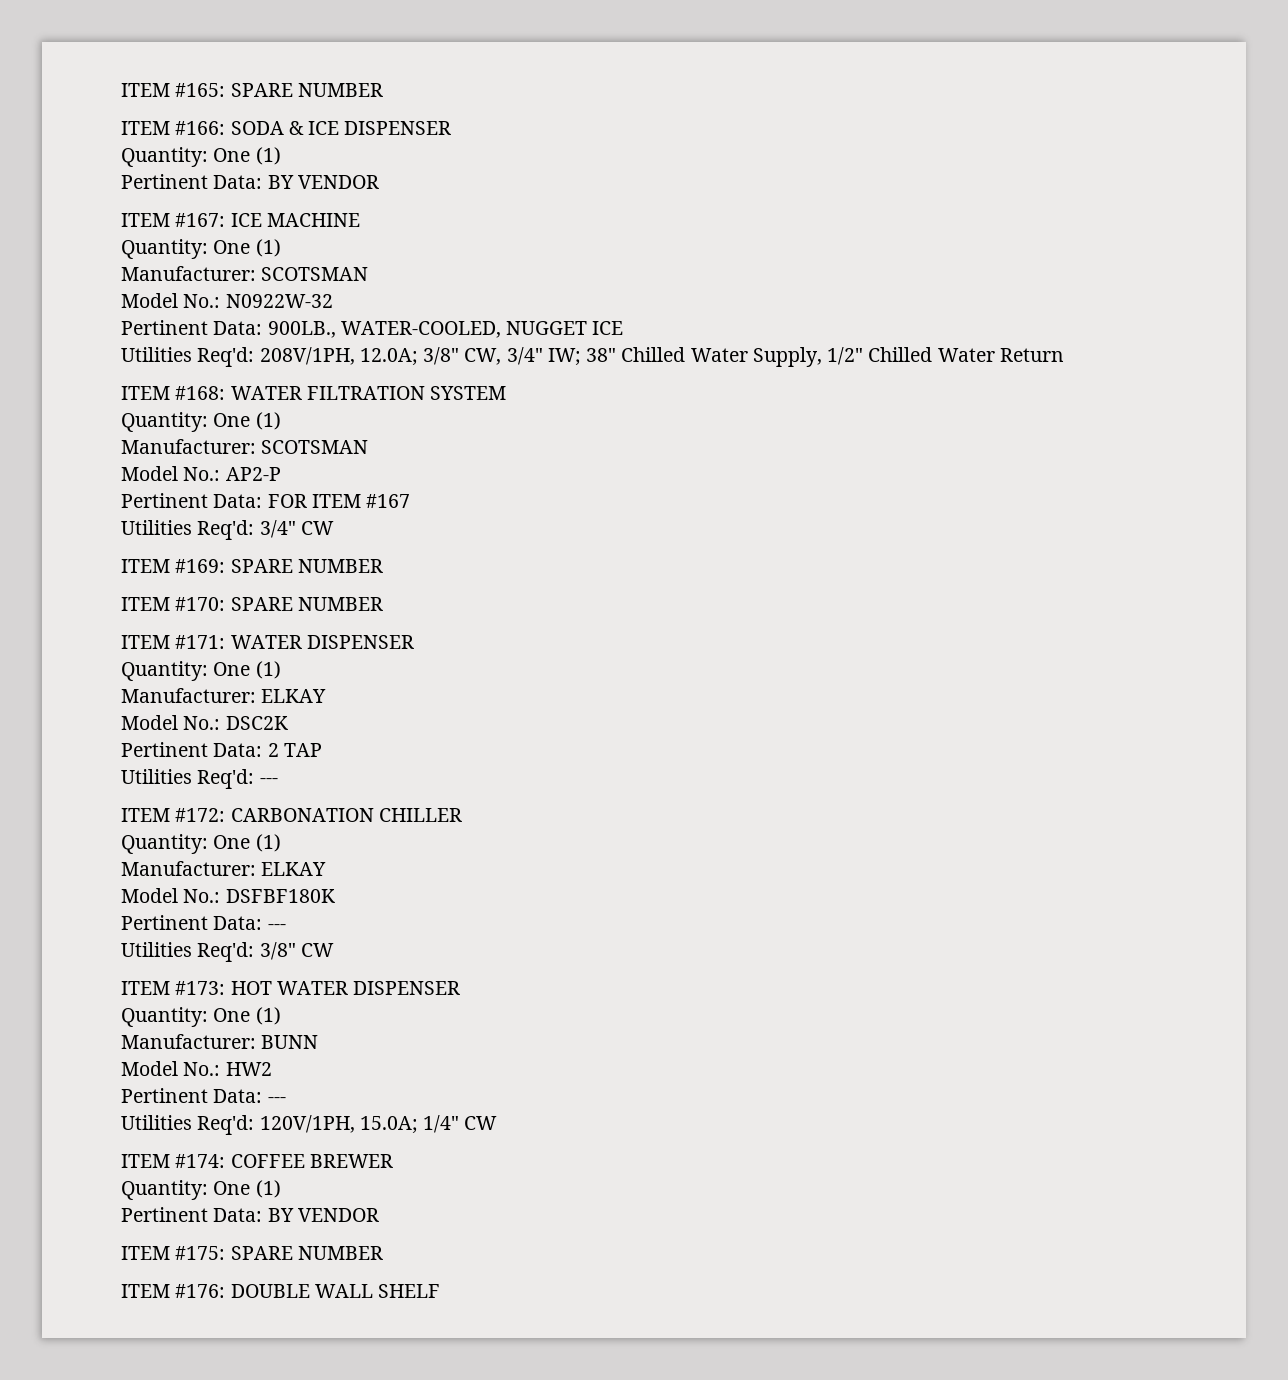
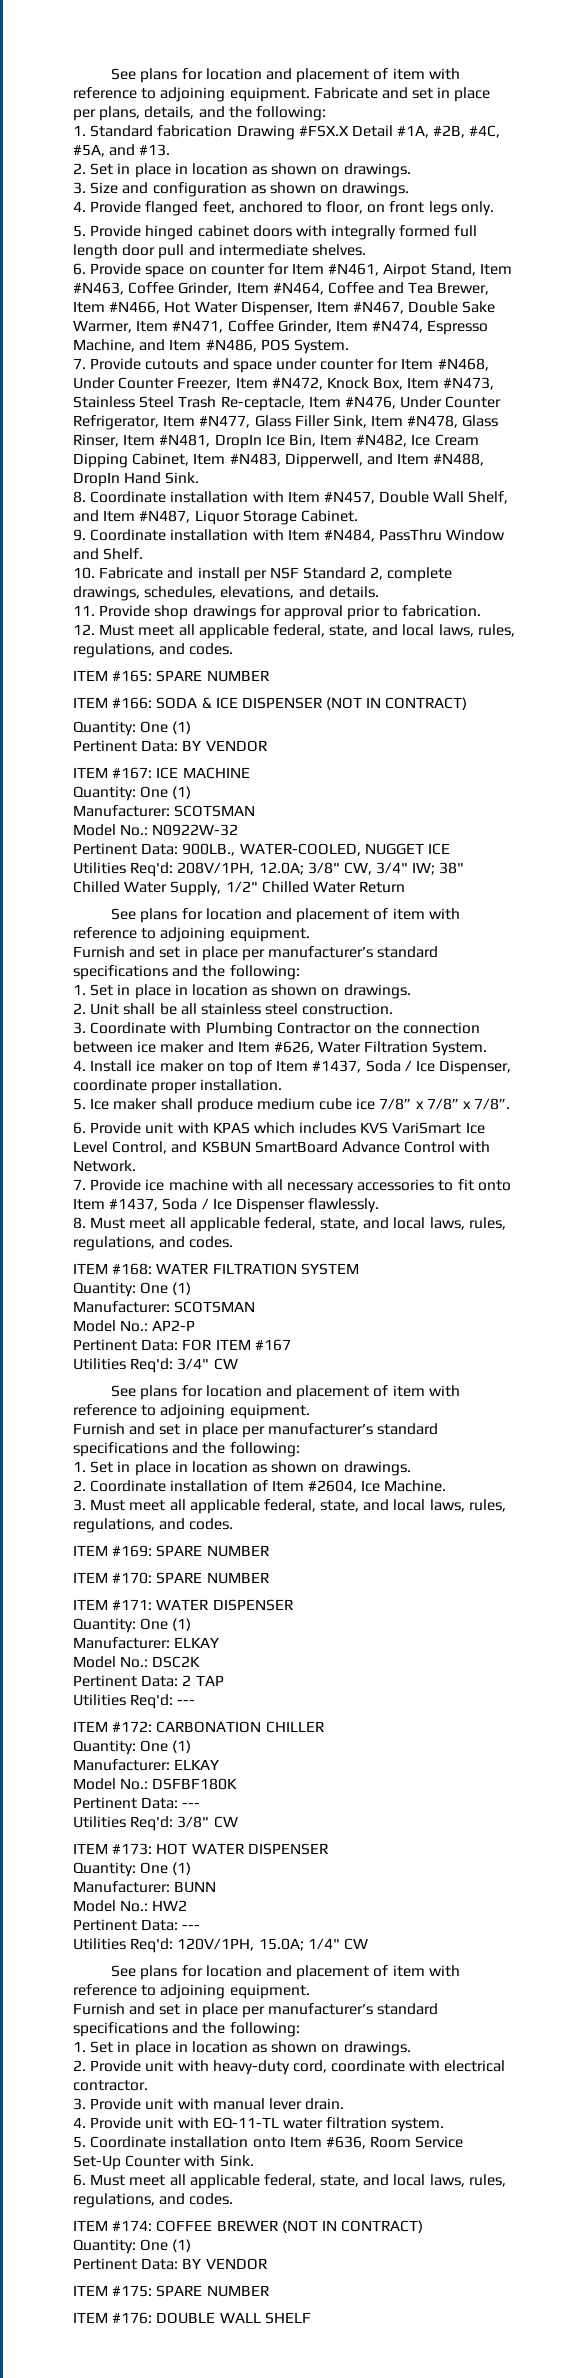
(121, 90) none -> [111,68,460,83] [73,87,491,102] [73,106,326,121] [73,125,501,140] [73,144,171,157] [73,163,411,178] [73,182,410,197] [73,201,494,216] [73,225,478,240] [73,244,366,259] [73,263,512,278] [73,282,490,295] [73,301,496,316] [73,320,489,335] [73,339,349,354] [73,358,489,373] [73,377,495,390] [73,396,502,411] [73,415,499,430] [73,434,479,449] [73,453,485,468] [73,472,200,487] [73,491,509,504] [73,510,358,525] [73,529,506,542] [73,548,144,560] [73,567,453,582] [73,586,379,601] [73,605,482,620] [73,624,515,639] [73,643,234,658] See plans for location and placement of item with reference to adjoining equipment. Fabricate and set in place per plans, details, and the following: // 1. Standard fabrication Drawing #FSX.X Detail #1A, #2B, #4C, #5A, and #13. // 2. Set in place in location as shown on drawings. // 3. Size and configuration as shown on drawings. // 4. Provide flanged feet, anchored to floor, on front legs only. // 5. Provide hinged cabinet doors with integrally formed full length door pull and intermediate shelves. // 6. Provide space on counter for Item #N461, Airpot Stand, Item #N463, Coffee Grinder, Item #N464, Coffee and Tea Brewer, Item #N466, Hot Water Dispenser, Item #N467, Double Sake Warmer, Item #N471, Coffee Grinder, Item #N474, Espresso Machine, and Item #N486, POS System. // 7. Provide cutouts and space under counter for Item #N468, Under Counter Freezer, Item #N472, Knock Box, Item #N473, Stainless Steel Trash Re-ceptacle, Item #N476, Under Counter Refrigerator, Item #N477, Glass Filler Sink, Item #N478, Glass Rinser, Item #N481, DropIn Ice Bin, Item #N482, Ice Cream Dipping Cabinet, Item #N483, Dipperwell, and Item #N488, DropIn Hand Sink. // 8. Coordinate installation with Item #N457, Double Wall Shelf, and Item #N487, Liquor Storage Cabinet. // 9. Coordinate installation with Item #N484, PassThru Window and Shelf. // 10. Fabricate and install per NSF Standard 2, complete drawings, schedules, elevations, and details. // 11. Provide shop drawings for approval prior to fabrication. // 12. Must meet all applicable federal, state, and local laws, rules, regulations, and codes. //
(452, 128) none -> [326,697,468,710] (NOT IN CONTRACT)
(1064, 355) none -> [111,908,460,923] [73,927,310,942] [73,946,439,961] [73,965,300,980] [73,984,411,999] [73,1003,394,1015] [73,1022,481,1037] [73,1041,488,1056] [73,1060,512,1075] [73,1079,283,1094] [73,1098,511,1113] [73,1122,485,1134] [73,1141,491,1154] [73,1160,136,1172] [73,1179,511,1194] [73,1198,380,1213] [73,1217,506,1232] [73,1236,234,1251] // See plans for location and placement of item with reference to adjoining equipment. // Furnish and set in place per manufacturer’s standard specifications and the following: // 1. Set in place in location as shown on drawings. // 2. Unit shall be all stainless steel construction. // 3. Coordinate with Plumbing Contractor on the connection between ice maker and Item #626, Water Filtration System. // 4. Install ice maker on top of Item #1437, Soda / Ice Dispenser, coordinate proper installation. // 5. Ice maker shall produce medium cube ice 7/8” x 7/8” x 7/8”. // 6. Provide unit with KPAS which includes KVS VariSmart Ice Level Control, and KSBUN SmartBoard Advance Control with Network. // 7. Provide ice machine with all necessary accessories to fit onto Item #1437, Soda / Ice Dispenser flawlessly. // 8. Must meet all applicable federal, state, and local laws, rules, regulations, and codes.
(334, 528) none -> [111,1385,460,1400] [73,1404,310,1419] [73,1423,439,1438] [73,1442,300,1457] [73,1461,411,1476] [73,1480,447,1493] [73,1499,506,1514] [73,1518,234,1533] // See plans for location and placement of item with reference to adjoining equipment. // Furnish and set in place per manufacturer’s standard specifications and the following: // 1. Set in place in location as shown on drawings. // 2. Coordinate installation of Item #2604, Ice Machine. // 3. Must meet all applicable federal, state, and local laws, rules, regulations, and codes.
(498, 1123) none -> [111,1965,460,1980] [73,1984,310,1999] [73,2003,439,2018] [73,2022,300,2037] [73,2041,411,2056] [73,2060,506,2075] [73,2080,148,2091] [73,2098,345,2110] [73,2117,445,2132] [73,2136,464,2149] [73,2155,254,2170] [73,2174,506,2189] [73,2193,234,2208] // See plans for location and placement of item with reference to adjoining equipment. // Furnish and set in place per manufacturer’s standard specifications and the following: // 1. Set in place in location as shown on drawings. // 2. Provide unit with heavy-duty cord, coordinate with electrical contractor. // 3. Provide unit with manual lever drain. // 4. Provide unit with EQ-11-TL water filtration system. // 5. Coordinate installation onto Item #636, Room Service Set-Up Counter with Sink. // 6. Must meet all applicable federal, state, and local laws, rules, regulations, and codes.
(393, 1161) none -> [281,2220,424,2233] (NOT IN CONTRACT)

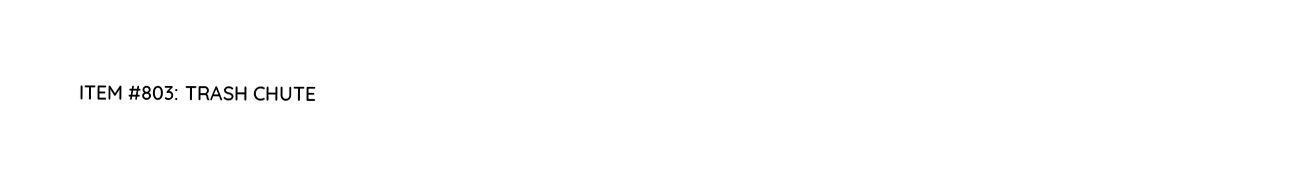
[111,68,460,83] [73,87,491,102] [73,106,326,121] [73,125,501,140] [73,144,171,157] [73,163,411,178] [73,182,410,197] [73,201,494,216] [73,225,478,240] [73,244,366,259] [73,263,512,278] [73,282,490,295] [73,301,496,316] [73,320,489,335] [73,339,349,354] [73,358,489,373] [73,377,495,390] [73,396,502,411] [73,415,499,430] [73,434,479,449] [73,453,485,468] [73,472,200,487] [73,491,509,504] [73,510,358,525] [73,529,506,542] [73,548,144,560] [73,567,453,582] [73,586,379,601] [73,605,482,620] [73,624,515,639] [73,643,234,658] [73,670,269,682] [73,697,468,710] [73,721,192,736] [73,740,267,752] [73,767,250,779] [73,786,192,801] [73,805,256,817] [73,824,239,836] [73,843,450,856] [73,862,465,877] [73,881,406,896] [111,908,460,923] [73,927,310,942] [73,946,439,961] [73,965,300,980] [73,984,411,999] [73,1003,394,1015] [73,1022,481,1037] [73,1041,488,1056] [73,1060,512,1075] [73,1079,283,1094] [73,1098,511,1113] [73,1122,485,1134] [73,1141,491,1154] [73,1160,136,1172] [73,1179,511,1194] [73,1198,380,1213] [73,1217,506,1232] [73,1236,234,1251] [73,1263,359,1275] [73,1282,192,1297] [73,1301,256,1313] [73,1320,196,1332] [73,1339,291,1351] [73,1358,238,1373] [111,1385,460,1400] [73,1404,310,1419] [73,1423,439,1438] [73,1442,300,1457] [73,1461,411,1476] [73,1480,447,1493] [73,1499,506,1514] [73,1518,234,1533] [73,1545,269,1557] [73,1572,269,1584] [73,1599,293,1611] [73,1618,192,1633] [73,1637,220,1649] [73,1656,201,1668] [73,1675,224,1687] [73,1694,196,1709] [73,1721,324,1733] [73,1740,192,1755] [73,1759,220,1771] [73,1778,238,1790] [73,1797,201,1809] [73,1816,238,1831] [73,1843,328,1855] [73,1862,192,1877] [73,1881,217,1893] [73,1900,188,1912] [73,1919,201,1931] [73,1938,368,1953] [111,1965,460,1980] [73,1984,310,1999] [73,2003,439,2018] [73,2022,300,2037] [73,2041,411,2056] [73,2060,506,2075] [73,2080,148,2091] [73,2098,345,2110] [73,2117,445,2132] [73,2136,464,2149] [73,2155,254,2170] [73,2174,506,2189] [73,2193,234,2208] [73,2220,424,2233] [73,2239,192,2254] [73,2258,267,2270] [73,2285,269,2297] [73,2312,311,2324] See plans for location and placement of item with reference to adjoining equipment. Fabricate and set in place per plans, details, and the following: // 1. Standard fabrication Drawing #FSX.X Detail #1A, #2B, #4C, #5A, and #13. // 2. Set in place in location as shown on drawings. // 3. Size and configuration as shown on drawings. // 4. Provide flanged feet, anchored to floor, on front legs only. // 5. Provide hinged cabinet doors with integrally formed full length door pull and intermediate shelves. // 6. Provide space on counter for Item #N461, Airpot Stand, Item #N463, Coffee Grinder, Item #N464, Coffee and Tea Brewer, Item #N466, Hot Water Dispenser, Item #N467, Double Sake Warmer, Item #N471, Coffee Grinder, Item #N474, Espresso Machine, and Item #N486, POS System. // 7. Provide cutouts and space under counter for Item #N468, Under Counter Freezer, Item #N472, Knock Box, Item #N473, Stainless Steel Trash Re-ceptacle, Item #N476, Under Counter Refrigerator, Item #N477, Glass Filler Sink, Item #N478, Glass Rinser, Item #N481, DropIn Ice Bin, Item #N482, Ice Cream Dipping Cabinet, Item #N483, Dipperwell, and Item #N488, DropIn Hand Sink. // 8. Coordinate installation with Item #N457, Double Wall Shelf, and Item #N487, Liquor Storage Cabinet. // 9. Coordinate installation with Item #N484, PassThru Window and Shelf. // 10. Fabricate and install per NSF Standard 2, complete drawings, schedules, elevations, and details. // 11. Provide shop drawings for approval prior to fabrication. // 12. Must meet all applicable federal, state, and local laws, rules, regulations, and codes. // ITEM #165: SPARE NUMBER // ITEM #166: SODA & ICE DISPENSER (NOT IN CONTRACT) // Quantity: One (1) // Pertinent Data: BY VENDOR // ITEM #167: ICE MACHINE // Quantity: One (1) // Manufacturer: SCOTSMAN // Model No.: N0922W-32 // Pertinent Data: 900LB., WATER-COOLED, NUGGET ICE // Utilities Req'd: 208V/1PH, 12.0A; 3/8" CW, 3/4" IW; 38" Chilled Water Supply, 1/2" Chilled Water Return // See plans for location and placement of item with reference to adjoining equipment. // Furnish and set in place per manufacturer’s standard specifications and the following: // 1. Set in place in location as shown on drawings. // 2. Unit shall be all stainless steel construction. // 3. Coordinate with Plumbing Contractor on the connection between ice maker and Item #626, Water Filtration System. // 4. Install ice maker on top of Item #1437, Soda / Ice Dispenser, coordinate proper installation. // 5. Ice maker shall produce medium cube ice 7/8” x 7/8” x 7/8”. // 6. Provide unit with KPAS which includes KVS VariSmart Ice Level Control, and KSBUN SmartBoard Advance Control with Network. // 7. Provide ice machine with all necessary accessories to fit onto Item #1437, Soda / Ice Dispenser flawlessly. // 8. Must meet all applicable federal, state, and local laws, rules, regulations, and codes. // ITEM #168: WATER FILTRATION SYSTEM // Quantity: One (1) // Manufacturer: SCOTSMAN // Model No.: AP2-P // Pertinent Data: FOR ITEM #167 // Utilities Req'd: 3/4" CW // See plans for location and placement of item with reference to adjoining equipment. // Furnish and set in place per manufacturer’s standard specifications and the following: // 1. Set in place in location as shown on drawings. // 2. Coordinate installation of Item #2604, Ice Machine. // 3. Must meet all applicable federal, state, and local laws, rules, regulations, and codes. // ITEM #169: SPARE NUMBER // ITEM #170: SPARE NUMBER // ITEM #171: WATER DISPENSER // Quantity: One (1) // Manufacturer: ELKAY // Model No.: DSC2K // Pertinent Data: 2 TAP // Utilities Req'd: --- // ITEM #172: CARBONATION CHILLER // Quantity: One (1) // Manufacturer: ELKAY // Model No.: DSFBF180K // Pertinent Data: --- // Utilities Req'd: 3/8" CW // ITEM #173: HOT WATER DISPENSER // Quantity: One (1) // Manufacturer: BUNN // Model No.: HW2 // Pertinent Data: --- // Utilities Req'd: 120V/1PH, 15.0A; 1/4" CW // See plans for location and placement of item with reference to adjoining equipment. // Furnish and set in place per manufacturer’s standard specifications and the following: // 1. Set in place in location as shown on drawings. // 2. Provide unit with heavy-duty cord, coordinate with electrical contractor. // 3. Provide unit with manual lever drain. // 4. Provide unit with EQ-11-TL water filtration system. // 5. Coordinate installation onto Item #636, Room Service Set-Up Counter with Sink. // 6. Must meet all applicable federal, state, and local laws, rules, regulations, and codes. // ITEM #174: COFFEE BREWER (NOT IN CONTRACT) // Quantity: One (1) // Pertinent Data: BY VENDOR // ITEM #175: SPARE NUMBER // ITEM #176: DOUBLE WALL SHELF -> [78,85,317,101] ITEM #803: TRASH CHUTE

